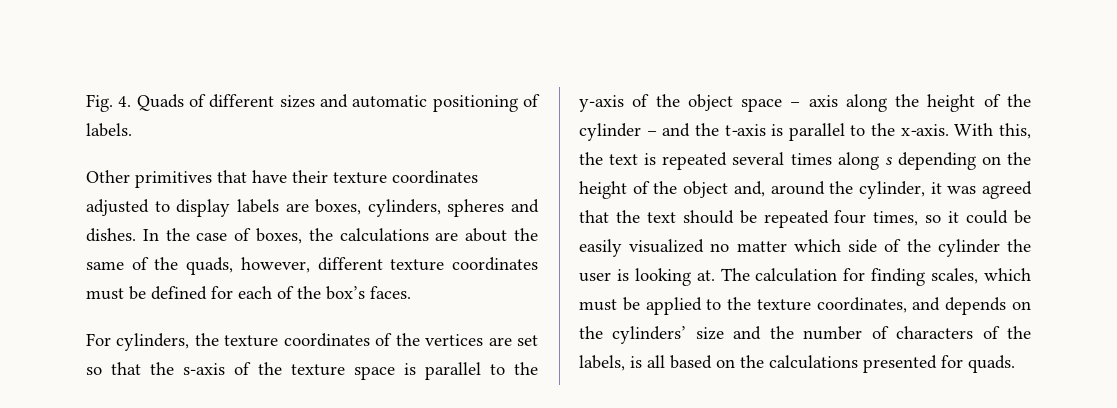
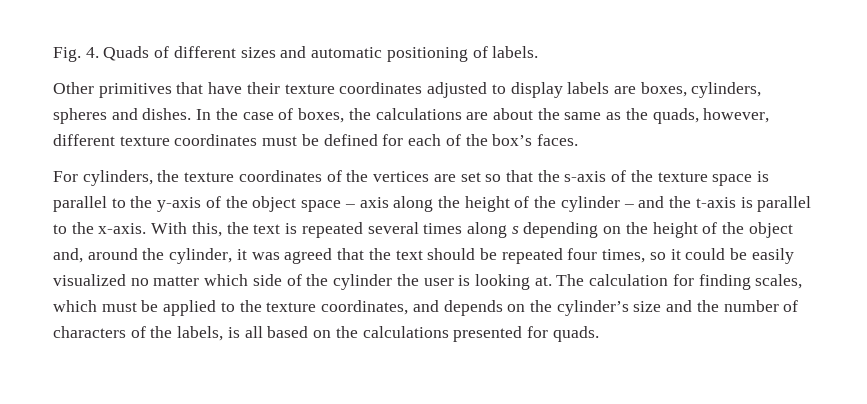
[131,257,149,270] of -> [606,112,622,120] as
[612,326,687,344] cylinders’ -> [556,300,629,316] cylinder’s

